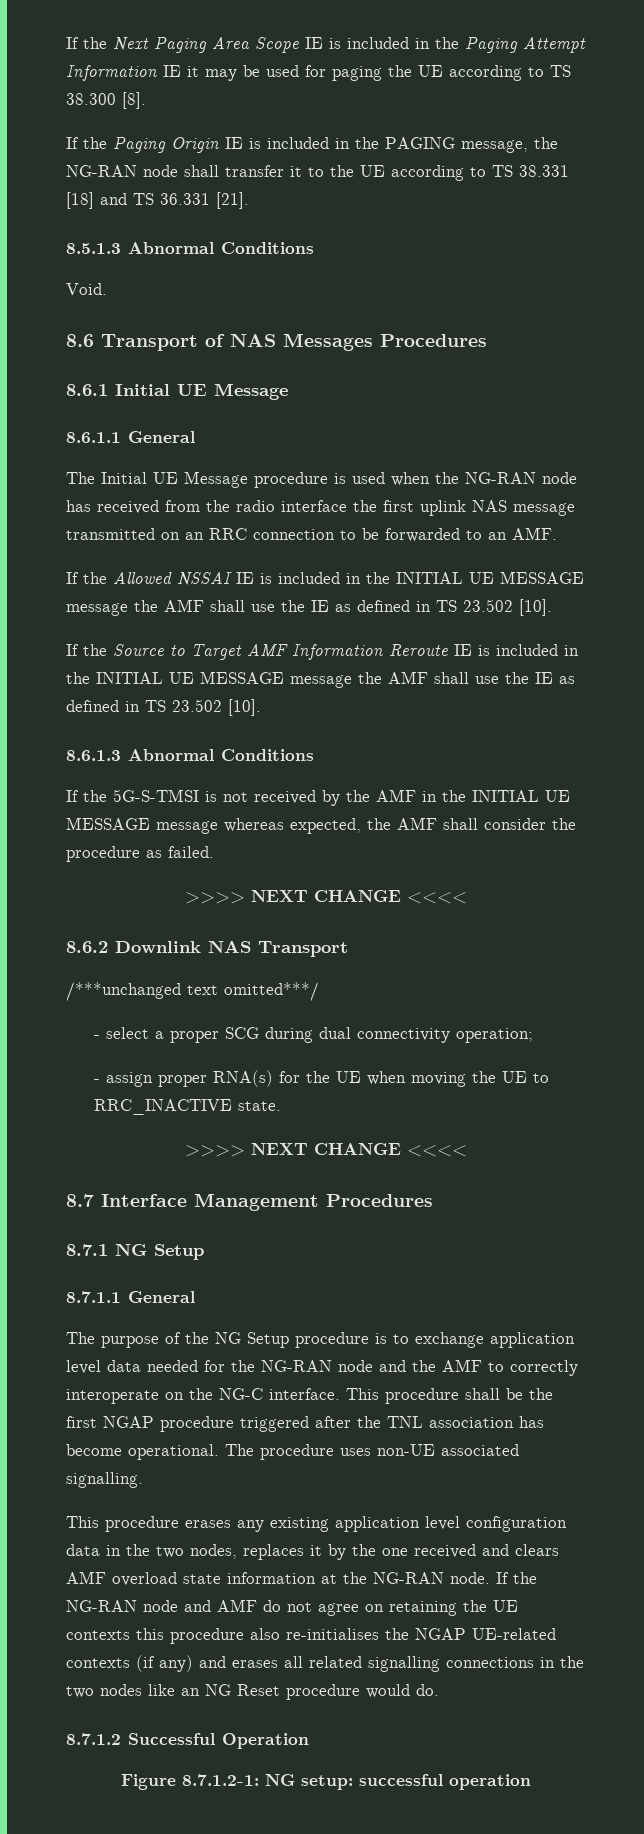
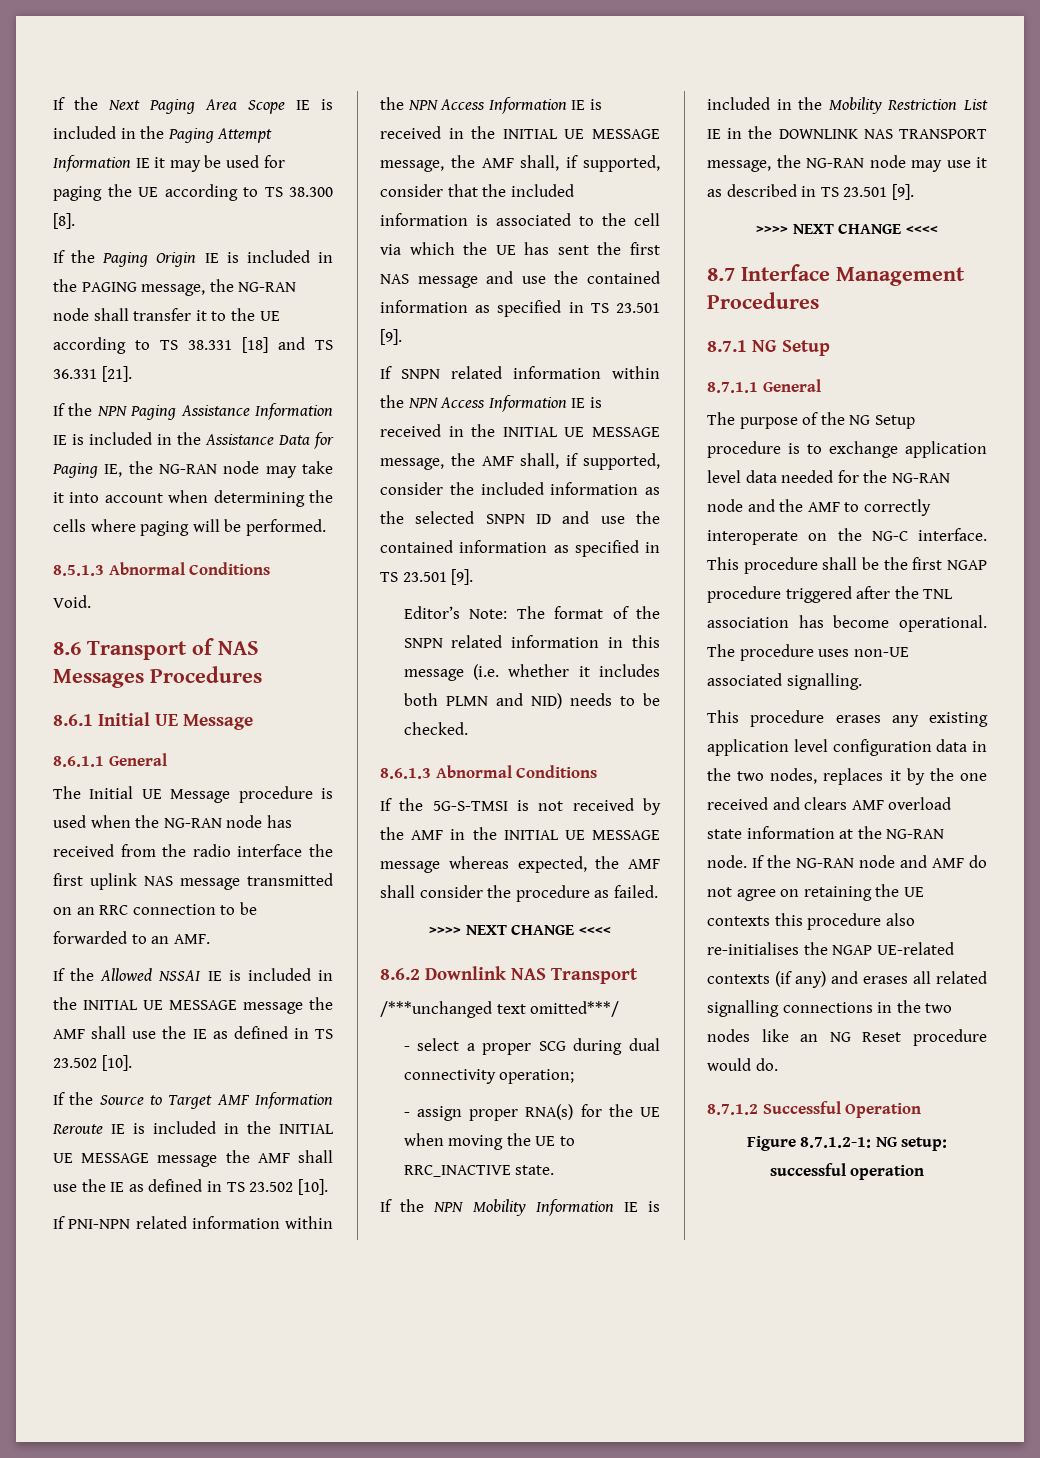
(249, 200) none -> [53,403,333,420] [53,432,334,449] [52,461,333,478] [53,490,333,507] [53,519,326,536] // If the NPN Paging Assistance Information IE is included in the Assistance Data for Paging IE, the NG-RAN node may take it into account when determining the cells where paging will be performed.
(261, 707) none -> [53,1216,333,1229] [380,97,602,114] [380,126,660,139] [380,155,660,172] [380,184,574,197] [380,213,660,226] [380,242,660,255] [380,271,660,288] [380,300,660,317] [380,329,402,345] [380,366,660,379] [380,395,602,412] [380,424,660,437] [380,453,660,470] [380,482,660,495] [380,511,660,524] [380,540,660,557] [380,569,474,585] [403,606,660,619] [403,635,660,648] [403,664,660,681] [403,693,660,709] [403,722,468,735] // If PNI-NPN related information within the NPN Access Information IE is received in the INITIAL UE MESSAGE message, the AMF shall, if supported, consider that the included information is associated to the cell via which the UE has sent the first NAS message and use the contained information as specified in TS 23.501 [9]. // If SNPN related information within the NPN Access Information IE is received in the INITIAL UE MESSAGE message, the AMF shall, if supported, consider the included information as the selected SNPN ID and use the contained information as specified in TS 23.501 [9]. // Editor’s Note: The format of the SNPN related information in this message (i.e. whether it includes both PLMN and NID) needs to be checked.
(281, 1106) none -> [380,1199,660,1216] [707,97,988,114] [707,126,987,139] [707,155,987,172] [707,184,914,200] // If the NPN Mobility Information IE is included in the Mobility Restriction List IE in the DOWNLINK NAS TRANSPORT message, the NG-RAN node may use it as described in TS 23.501 [9].

